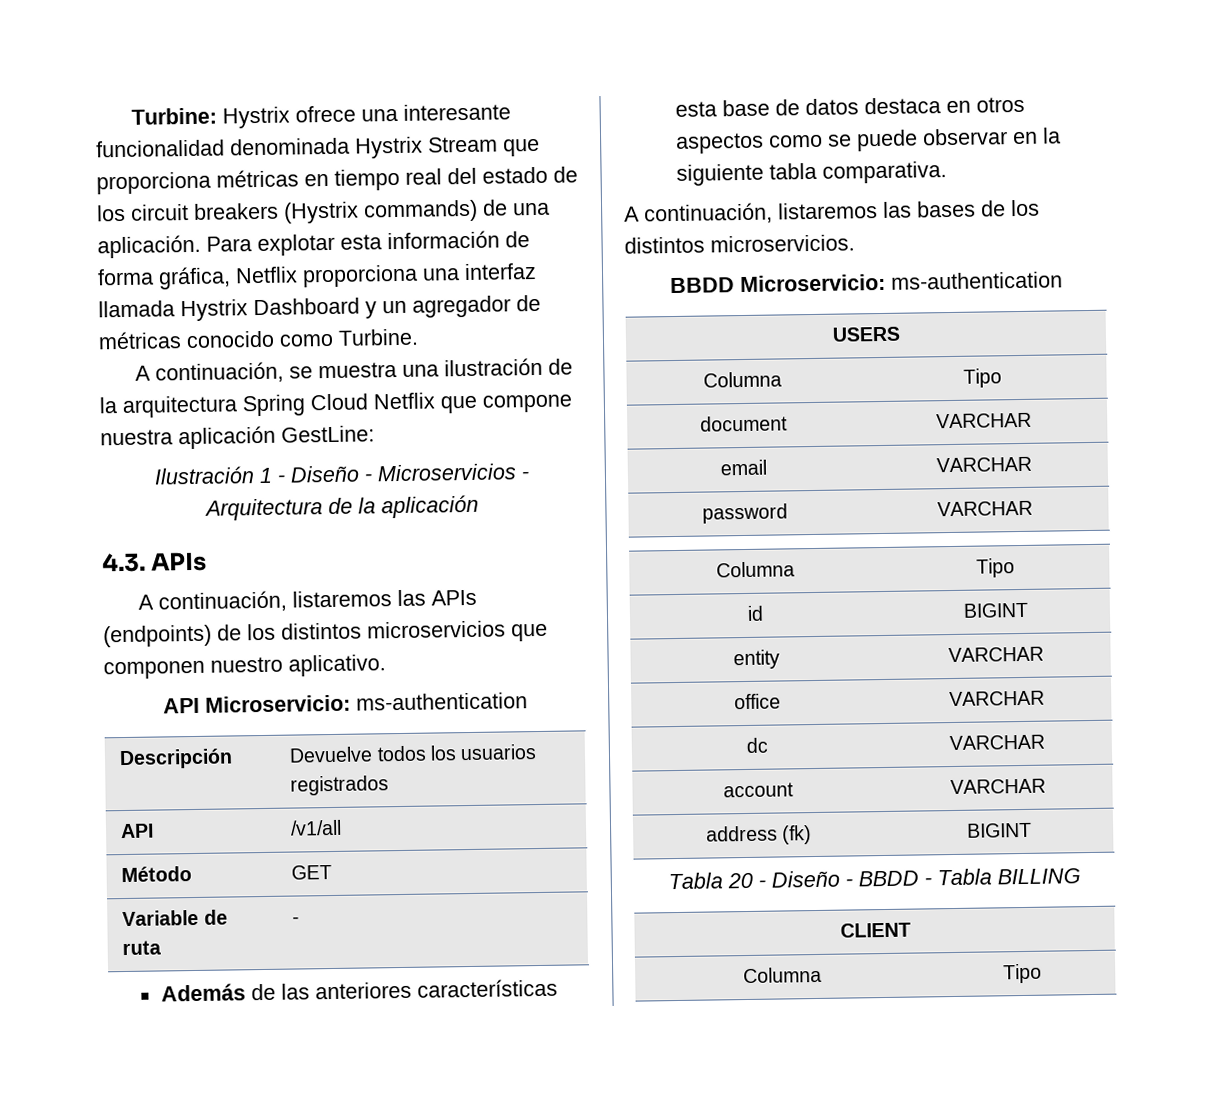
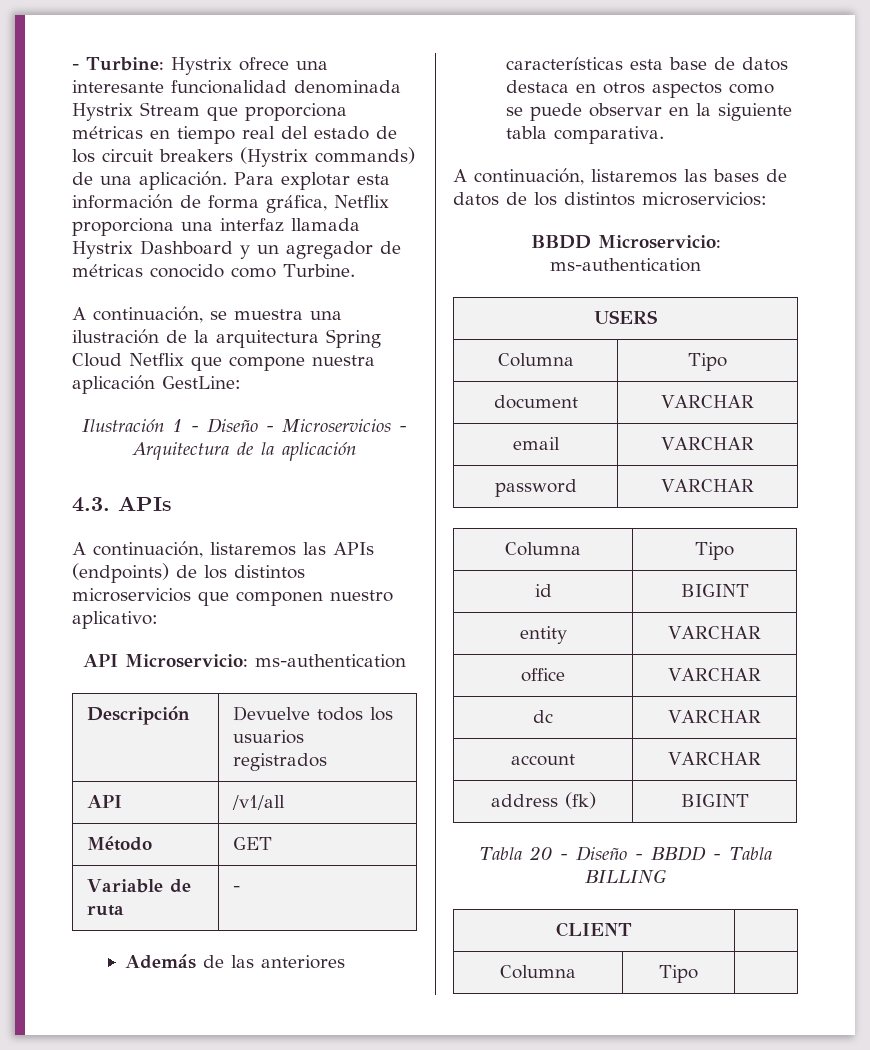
(131, 116) none -> [72,64,79,70] -
[288,654,386,677] aplicativo. -> [72,611,158,629] aplicativo:
[1010,199,1040,217] [624,234,855,254] los distintos microservicios. -> [453,192,767,206] datos de los distintos microservicios:
[743,966,822,984] [1003,963,1042,984] // Columna | Tipo -> [500,965,576,979] [659,965,698,983] | // Columna | Tipo |

